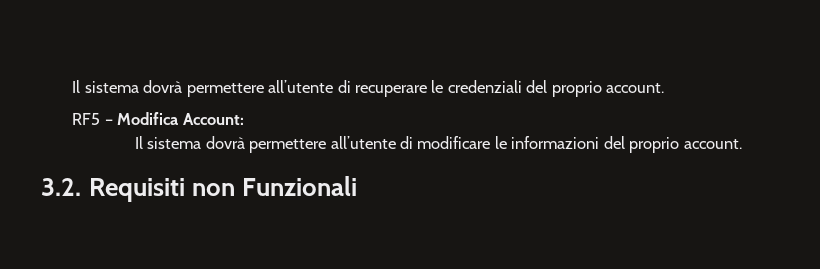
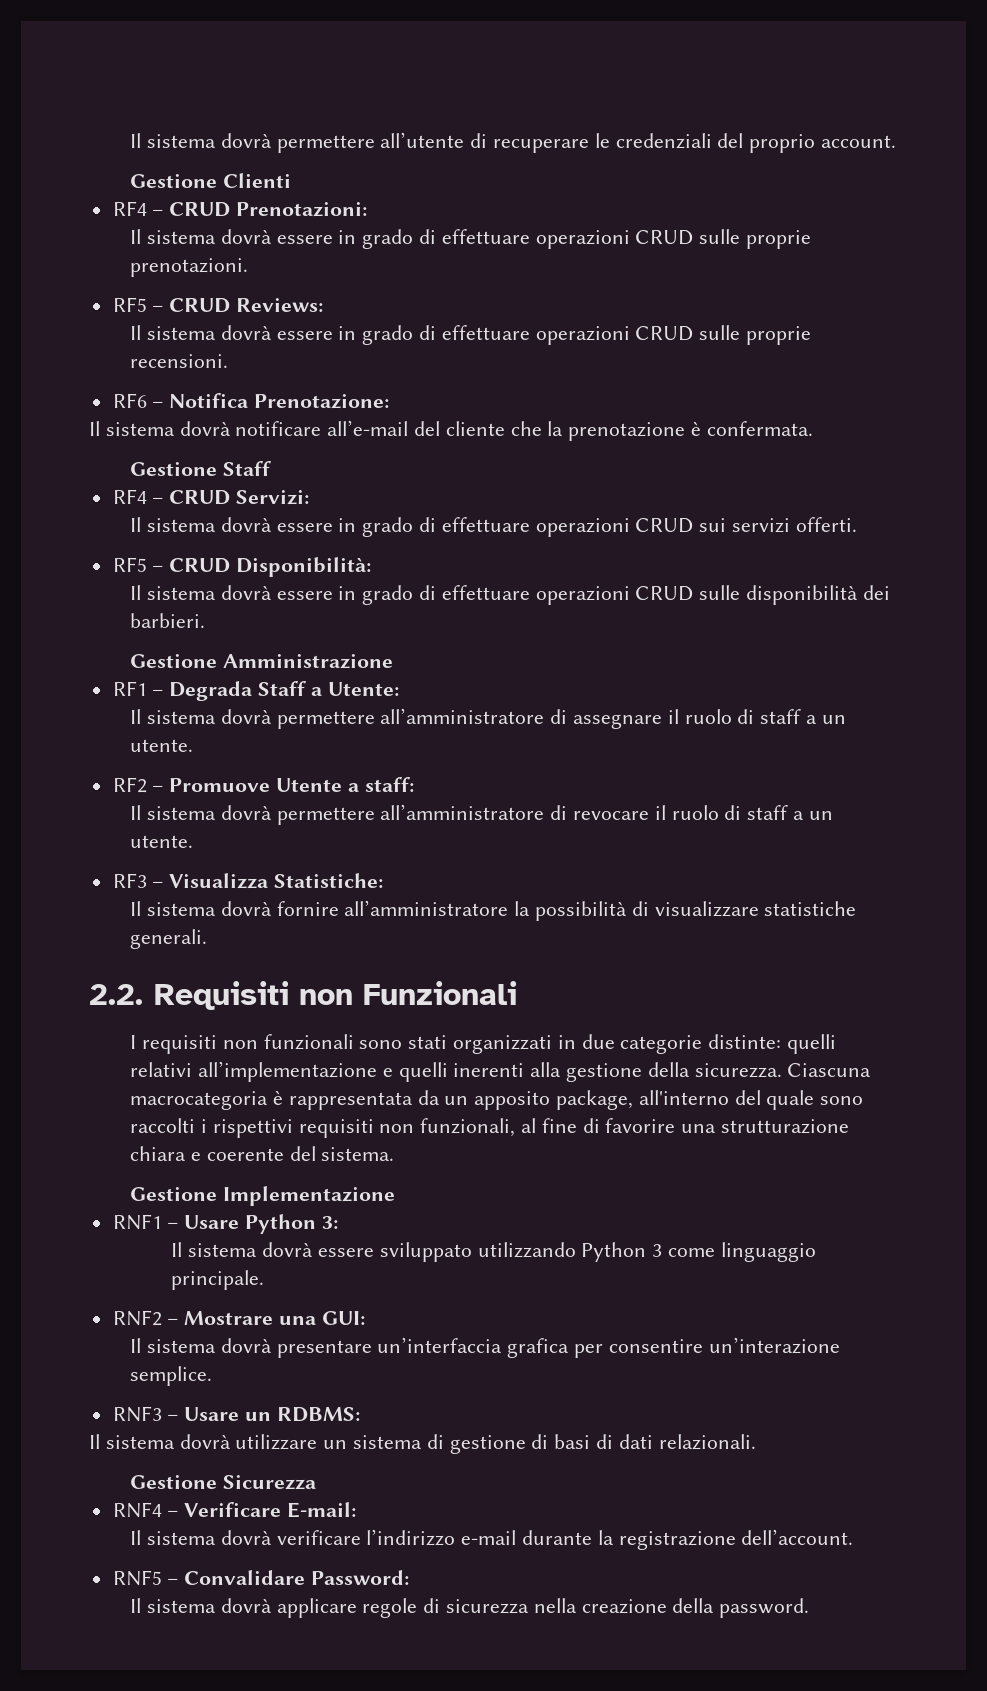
[72,112,244,125] [134,136,742,153] [41,176,358,202] RF5 – Modifica Account: // Il sistema dovrà permettere all’utente di modificare le informazioni del proprio account. // 3.2. Requisiti non Funzionali -> [130,173,292,188] [112,201,368,217] [130,229,812,249] [130,258,249,277] [112,297,324,313] [130,325,812,345] [130,354,229,368] [112,393,390,409] [89,420,813,441] [130,461,272,476] [112,489,310,505] [130,517,857,537] [112,557,372,577] [130,585,890,605] [130,613,206,628] [130,654,394,669] [112,681,399,701] [130,708,846,729] [130,739,194,752] [112,777,414,793] [130,804,833,825] [130,835,194,848] [112,873,384,889] [130,900,857,921] [130,929,208,949] [89,981,517,1010] [130,1034,837,1054] [130,1061,872,1082] [130,1090,864,1110] [130,1118,850,1138] [130,1146,395,1161] [130,1186,396,1206] [112,1214,338,1234] [171,1242,816,1262] [171,1270,265,1290] [112,1310,365,1326] [130,1337,840,1358] [130,1366,213,1386] [112,1406,360,1422] [89,1434,756,1454] [130,1475,317,1490] [112,1502,357,1518] [130,1529,854,1550] [112,1570,410,1586] [130,1598,810,1618] Gestione Clienti // RF4 – CRUD Prenotazioni: // Il sistema dovrà essere in grado di effettuare operazioni CRUD sulle proprie prenotazioni. // RF5 – CRUD Reviews: // Il sistema dovrà essere in grado di effettuare operazioni CRUD sulle proprie recensioni. // RF6 – Notifica Prenotazione: // Il sistema dovrà notificare all’e-mail del cliente che la prenotazione è confermata. // Gestione Staff // RF4 – CRUD Servizi: // Il sistema dovrà essere in grado di effettuare operazioni CRUD sui servizi offerti. // RF5 – CRUD Disponibilità: // Il sistema dovrà essere in grado di effettuare operazioni CRUD sulle disponibilità dei barbieri. // Gestione Amministrazione // RF1 – Degrada Staff a Utente: // Il sistema dovrà permettere all’amministratore di assegnare il ruolo di staff a un utente. // RF2 – Promuove Utente a staff: // Il sistema dovrà permettere all’amministratore di revocare il ruolo di staff a un utente. // RF3 – Visualizza Statistiche: // Il sistema dovrà fornire all’amministratore la possibilità di visualizzare statistiche generali. // 2.2. Requisiti non Funzionali // I requisiti non funzionali sono stati organizzati in due categorie distinte: quelli relativi all’implementazione e quelli inerenti alla gestione della sicurezza. Ciascuna macrocategoria è rappresentata da un apposito package, all'interno del quale sono raccolti i rispettivi requisiti non funzionali, al fine di favorire una strutturazione chiara e coerente del sistema. // Gestione Implementazione // RNF1 – Usare Python 3: // Il sistema dovrà essere sviluppato utilizzando Python 3 come linguaggio principale. // RNF2 – Mostrare una GUI: // Il sistema dovrà presentare un’interfaccia grafica per consentire un’interazione semplice. // RNF3 – Usare un RDBMS: // Il sistema dovrà utilizzare un sistema di gestione di basi di dati relazionali. // Gestione Sicurezza // RNF4 – Verificare E-mail: // Il sistema dovrà verificare l’indirizzo e-mail durante la registrazione dell’account. // RNF5 – Convalidare Password: // Il sistema dovrà applicare regole di sicurezza nella creazione della password.

